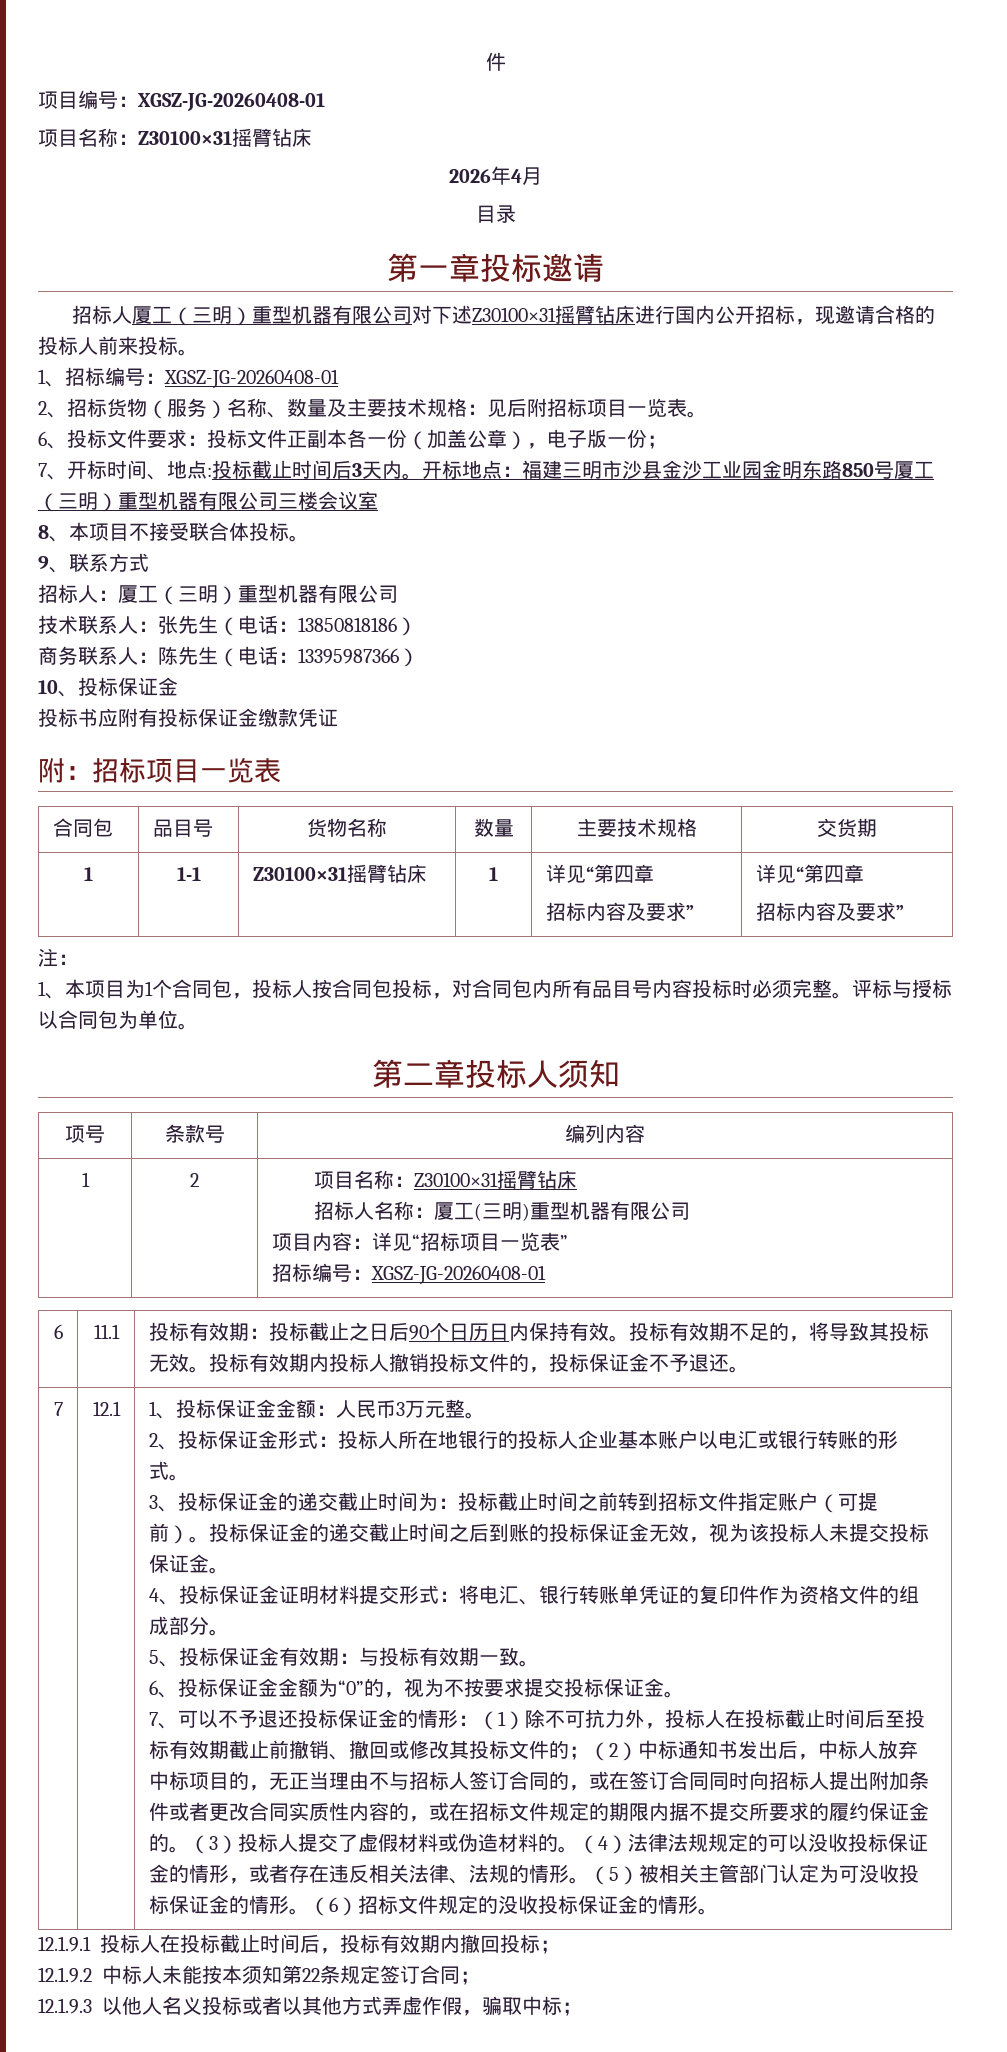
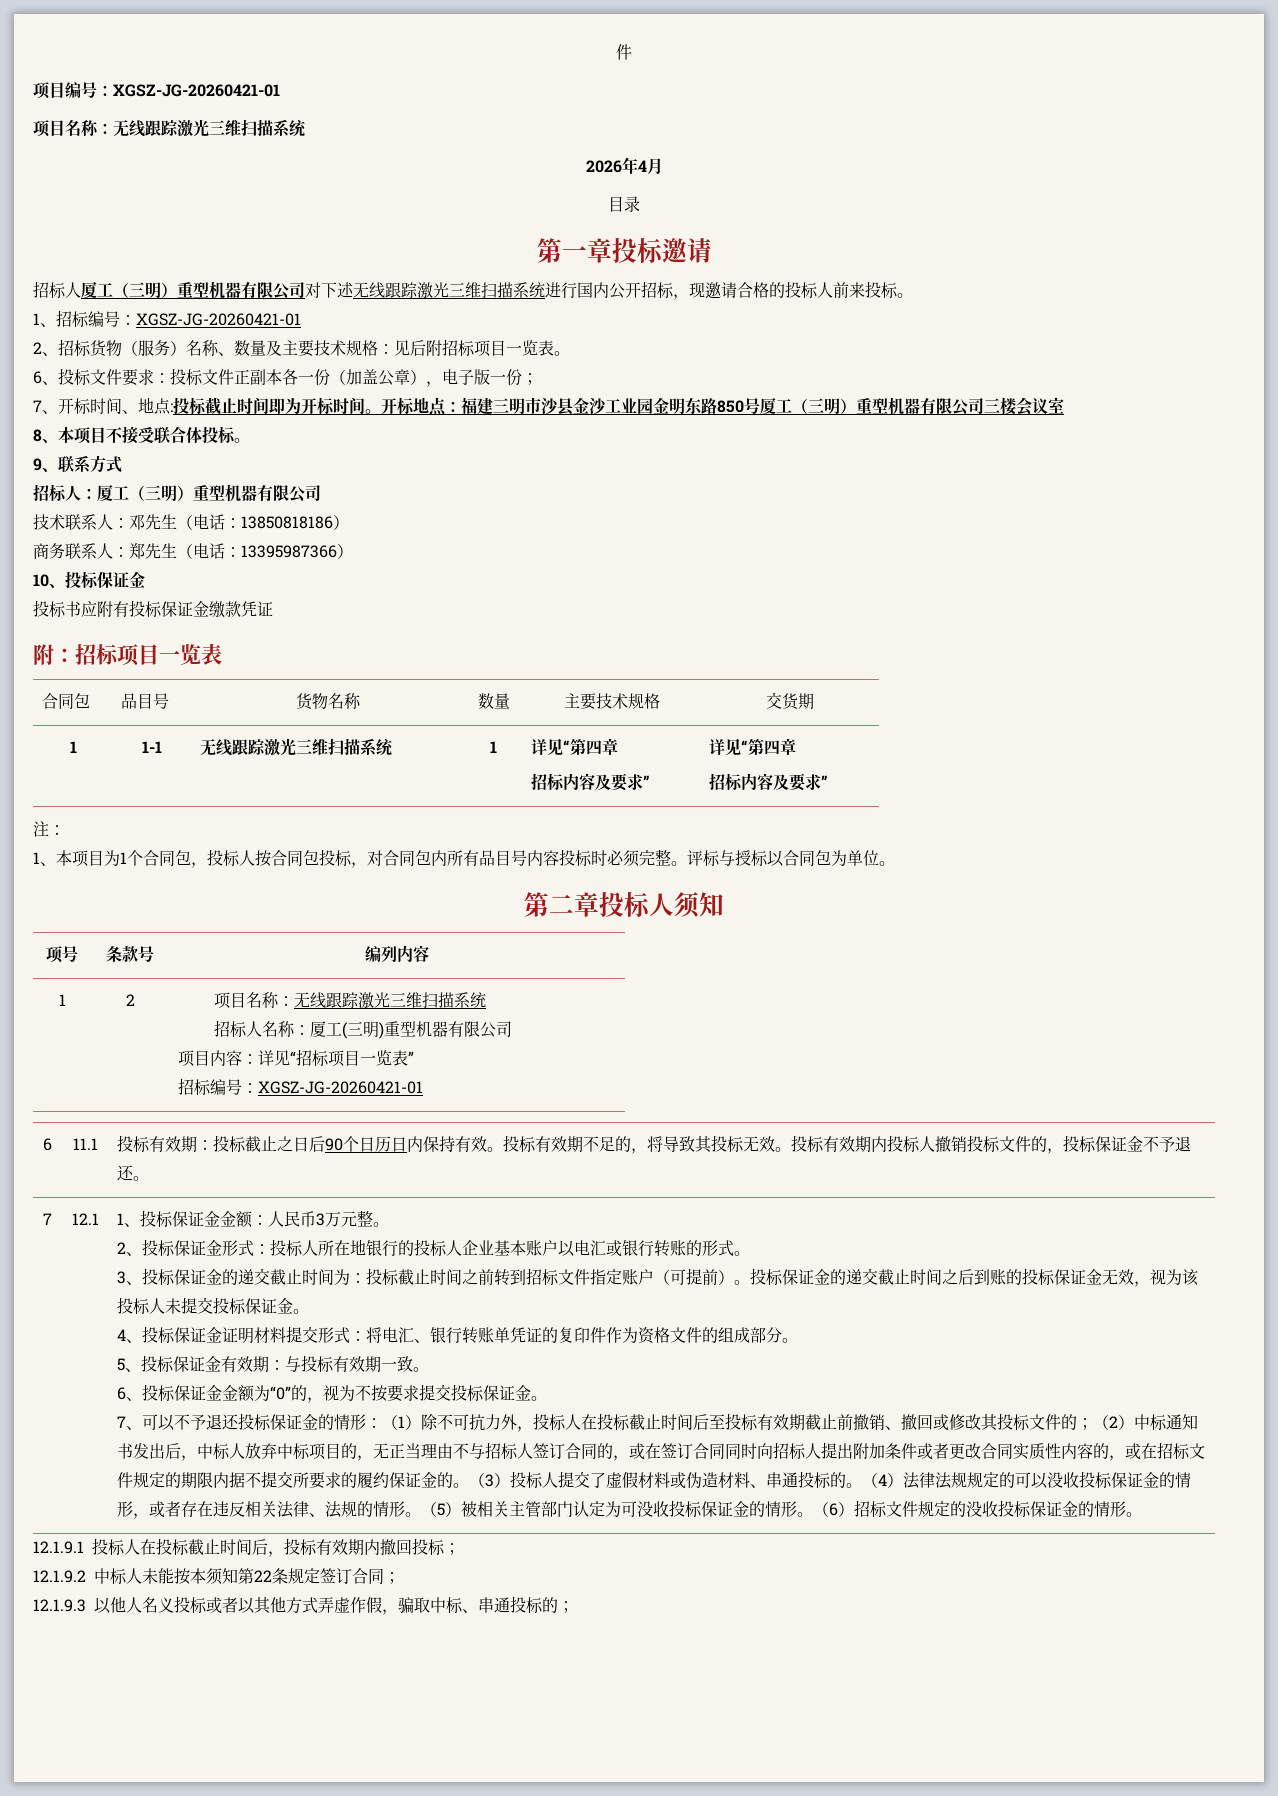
[138,93,325,111] [38,128,312,147] XGSZ-JG-20260408-01 // 项目名称：Z30100×31摇臂钻床 -> [113,84,280,97] [33,119,306,137] XGSZ-JG-20260421-01 // 项目名称：无线跟踪激光三维扫描系统
[471,305,635,324] Z30100×31摇臂钻床 -> [353,282,545,299] 无线跟踪激光三维扫描系统
[164,369,339,389] XGSZ-JG-20260408-01 -> [136,313,301,326] XGSZ-JG-20260421-01
[332,460,402,479] 后3天内 -> [269,397,365,414] 即为开标时间
[158,615,178,634] 张 -> [129,514,145,530] 邓
[158,646,178,665] 陈 -> [129,543,145,559] 郑
[252,864,427,883] Z30100×31摇臂钻床 -> [200,738,394,756] 无线跟踪激光三维扫描系统
[413,1170,577,1189] Z30100×31摇臂钻床 -> [294,992,487,1009] 无线跟踪激光三维扫描系统
[370,1265,546,1285] XGSZ-JG-20260408-01 -> [258,1081,424,1094] XGSZ-JG-20260421-01
(538, 1842) none -> [750,1471,832,1489] 、串通投标
(562, 2005) none -> [462,1596,558,1614] 、串通投标的

